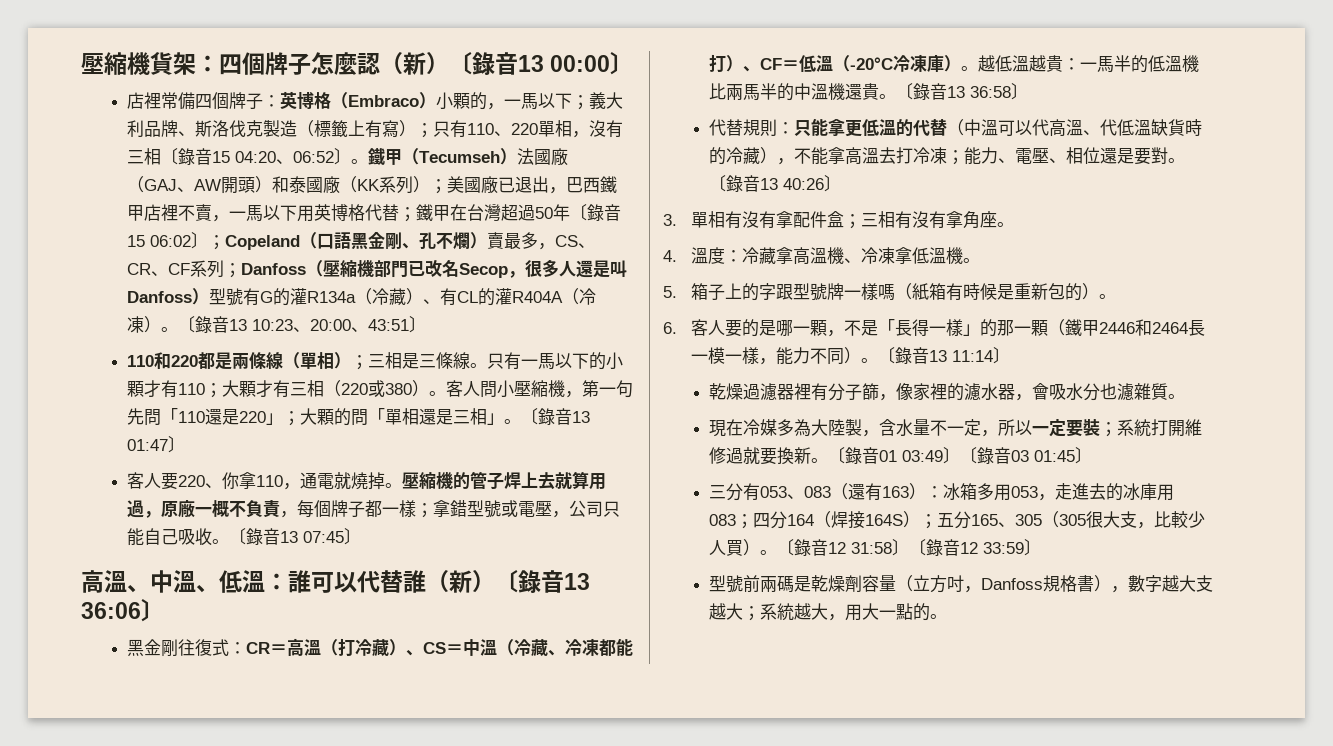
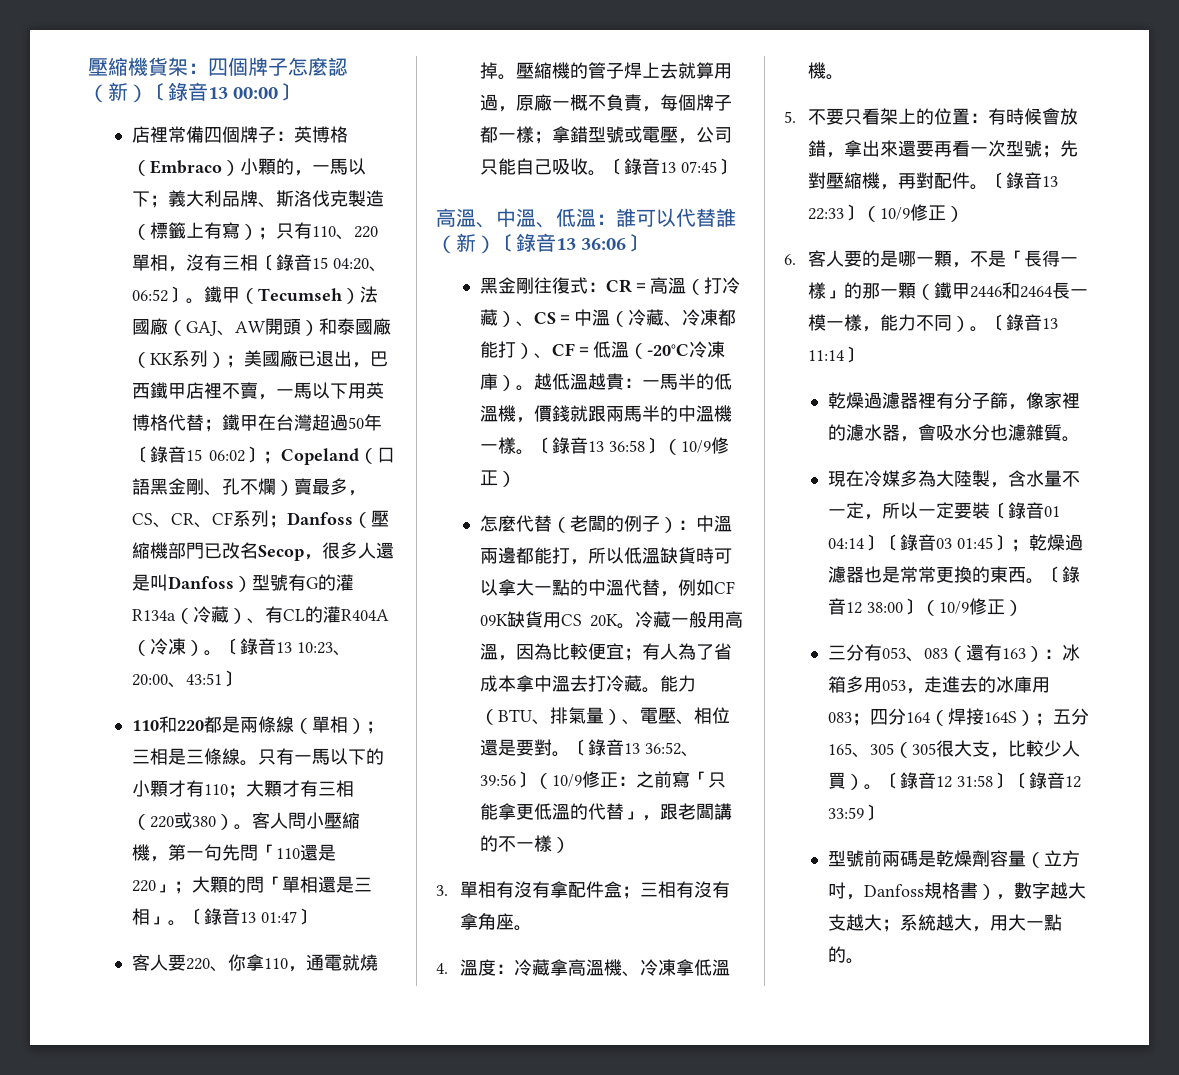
[709,83,727,100] 比 -> [515,405,606,423] ，價錢就跟
[845,83,880,100] 還貴 -> [479,437,516,454] 一樣
[709,118,1203,137] [709,147,999,165] // 代替規則：只能拿更低溫的代替（中溫可以代高溫、代低溫缺貨時的冷藏），不能拿高溫去打冷凍；能力 -> [662,437,729,455] [479,470,516,487] [479,515,732,533] [479,547,732,565] [479,579,735,597] [479,611,743,629] [479,643,732,661] [479,675,696,693] [479,707,622,725] （10/9修正） // 怎麼代替（老闆的例子）：中溫兩邊都能打，所以低溫缺貨時可以拿大一點的中溫代替，例如CF 09K缺貨用CS 20K。冷藏一般用高溫，因為比較便宜；有人為了省成本拿中溫去打冷藏。能力（BTU、排氣量）
[783,175,842,192] 40:26〕 -> [644,742,699,757] [479,771,726,789] [479,803,732,821] [479,835,570,853] 36:52、39:56〕（10/9修正：之前寫「只能拿更低溫的代替」，跟老闆講的不一樣）
[690,283,1116,301] 箱子上的字跟型號牌一樣嗎（紙箱有時候是重新包的）。 -> [807,108,1078,125] [807,140,1078,158] [807,172,1058,190] [807,204,964,222] 不要只看架上的位置：有時候會放錯，拿出來還要再看一次型號；先對壓縮機，再對配件。〔錄音13 22:33〕（10/9修正）
[1100,419,1203,437] [709,447,829,465] ；系統打開維修過就要換新。 -> (990, 510) none
[902,450,944,462] 03:49 -> [827,538,864,549] 04:14
(1093, 455) none -> [1010,534,1083,552] [827,566,1080,584] [827,598,1023,616] ；乾燥過濾器也是常常更換的東西。〔錄音12 38:00〕（10/9修正）

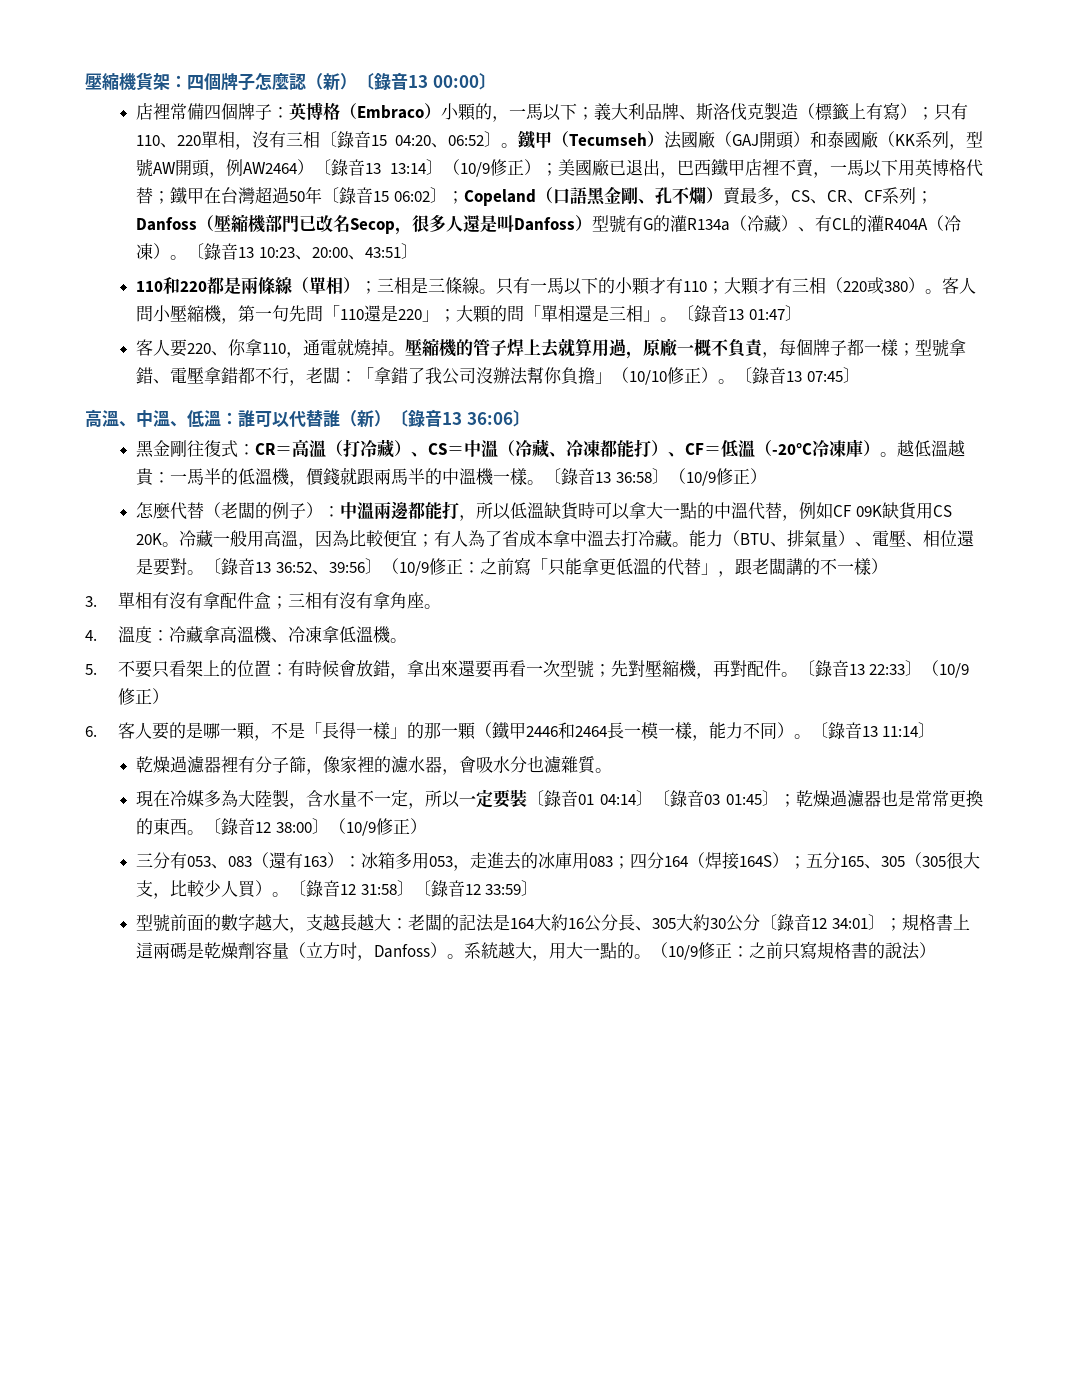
[216,321,266,336] 、AW -> (759, 140) none
(208, 358) none -> [949,131,983,150] [136,159,524,178] ，型號AW開頭，例AW2464）〔錄音13 13:14〕（10/9修正
[551,126,732,144] [479,158,588,175] 拿錯型號或電壓，公司只能自己吸收 -> [915,339,967,357] [136,367,719,386] 型號拿錯、電壓拿錯都不行，老闆：「拿錯了我公司沒辦法幫你負擔」（10/10修正）
(882, 858) none -> [187,914,970,933] [136,942,154,959] 面的數字越大，支越長越大：老闆的記法是164大約16公分長、305大約30公分〔錄音12 34:01〕；規格書上這
[923,882,1086,900] [827,914,900,932] 規格書），數字越大支越大； -> [430,942,465,959] ）。
(864, 961) none -> [651,941,937,960] （10/9修正：之前只寫規格書的說法）

